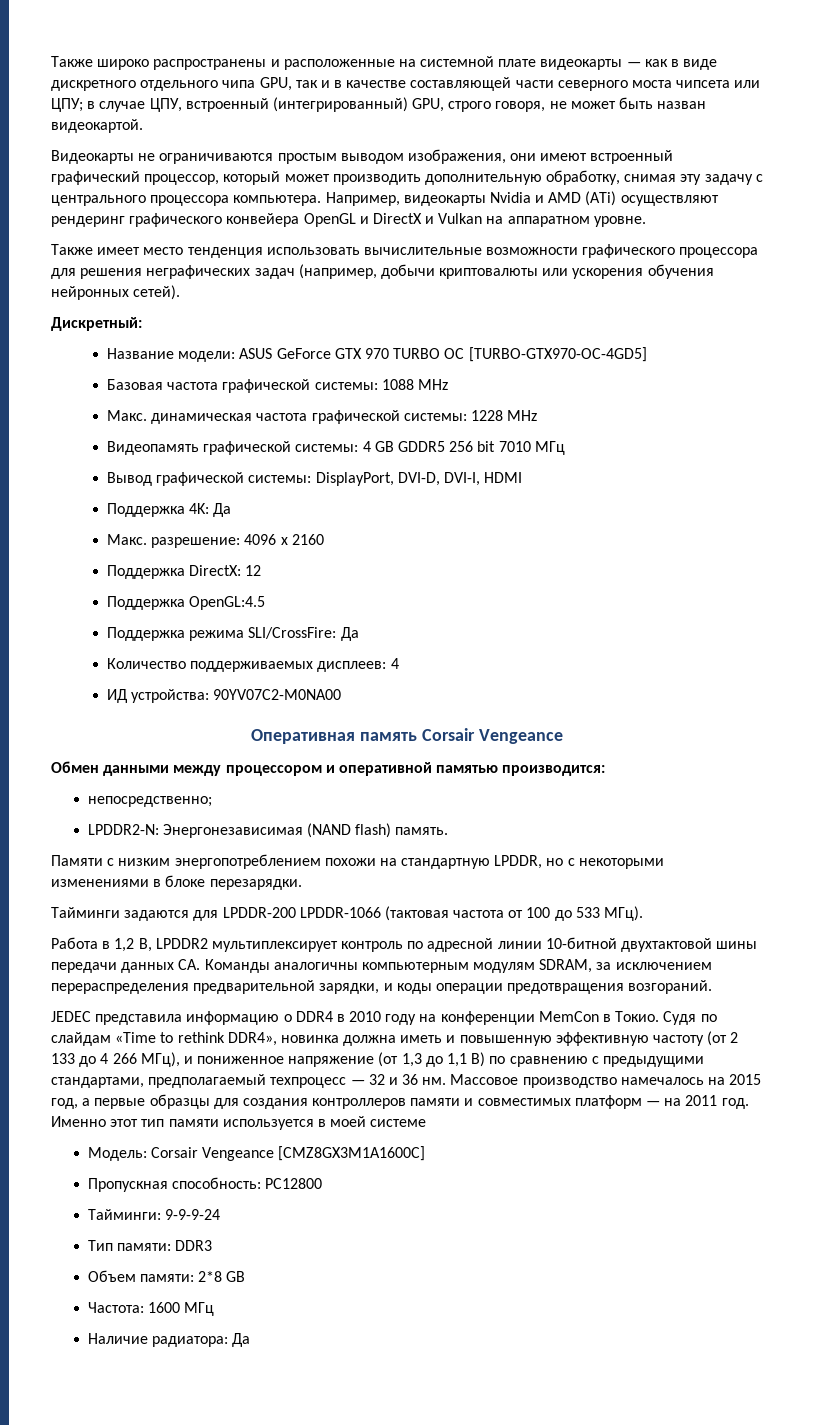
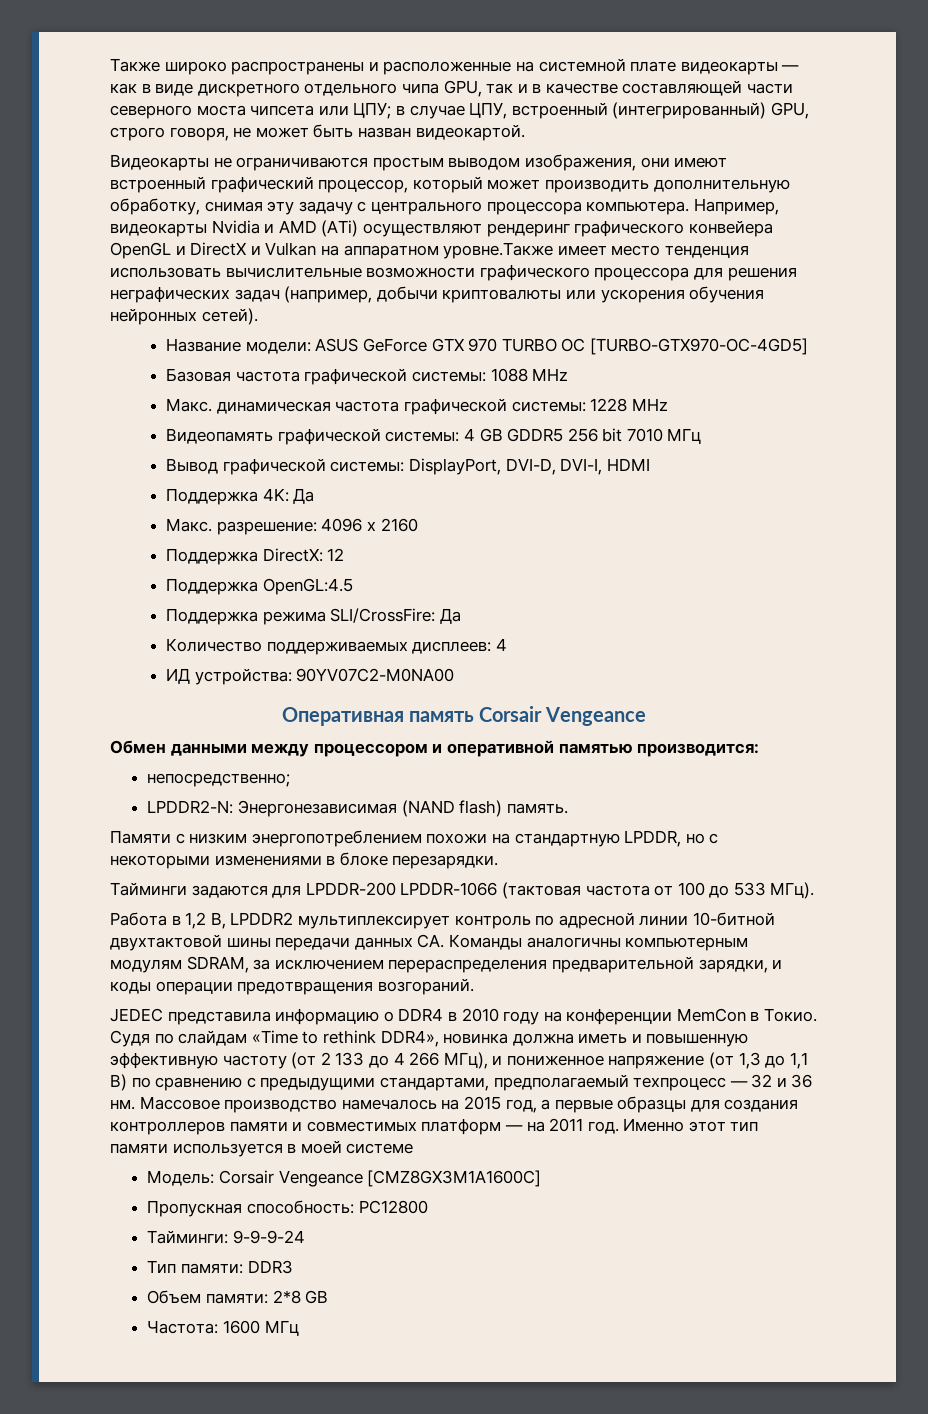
[593,216,646,227] [51,244,93,255] уровне. // Также -> [443,242,554,259] уровне.Также
[51,317,142,331] // Дискретный: -> (258, 316) none
[87,1333,250,1347] // Наличие радиатора: Да -> (299, 1328) none

